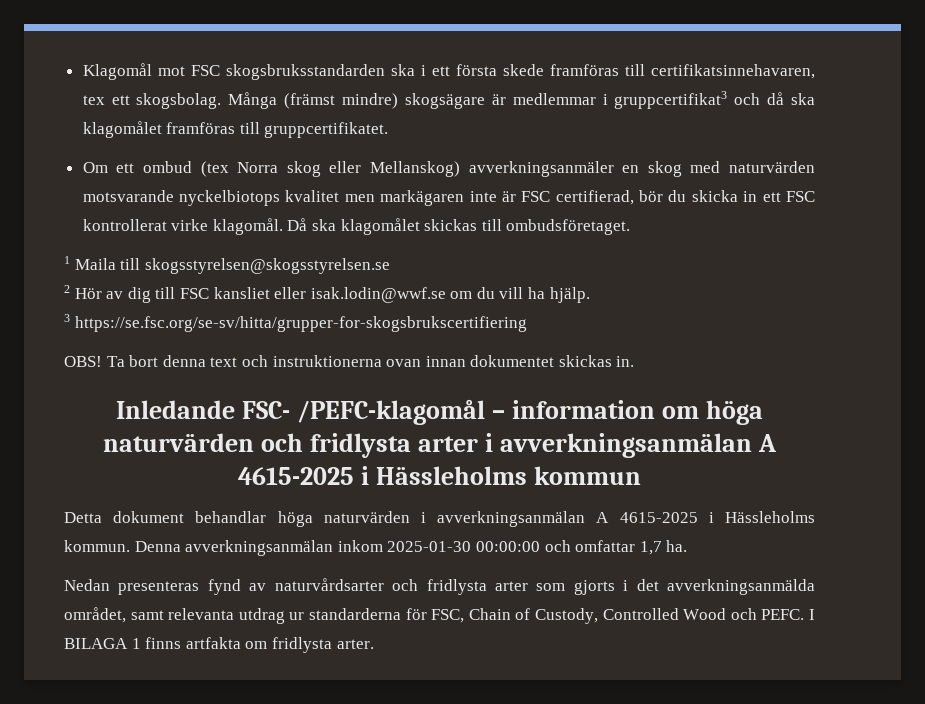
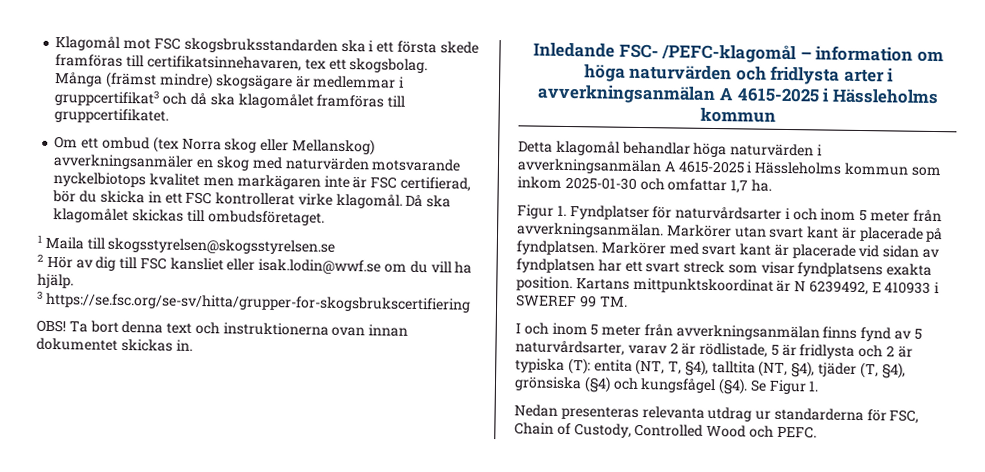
[113,511,185,523] dokument -> [555,140,620,156] klagomål
[64,540,334,556] kommun. Denna avverkningsanmälan -> [843,162,941,177] kommun som
[475,541,540,552] 00:00:00 -> (637, 183) none
[64,578,815,595] [64,607,164,623] Nedan presenteras fynd av naturvårdsarter och fridlysta arter som gjorts i det avverkningsanmälda området, samt -> [517,204,942,223] [516,222,944,243] [516,240,941,259] [516,258,933,278] [516,276,941,296] [516,294,628,308] [515,322,922,342] [515,340,913,359] [515,358,906,379] [514,376,820,395] [514,404,639,421] Figur 1. Fyndplatser för naturvårdsarter i och inom 5 meter från avverkningsanmälan. Markörer utan svart kant är placerade på fyndplatsen. Markörer med svart kant är placerade vid sidan av fyndplatsen har ett svart streck som visar fyndplatsens exakta position. Kartans mittpunktskoordinat är N 6239492, E 410933 i SWEREF 99 TM. // I och inom 5 meter från avverkningsanmälan finns fynd av 5 naturvårdsarter, varav 2 är rödlistade, 5 är fridlysta och 2 är typiska (T): entita (NT, T, §4), talltita (NT, §4), tjäder (T, §4), grönsiska (§4) och kungsfågel (§4). Se Figur 1. // Nedan presenteras
[809,609,816,620] [64,637,374,653] I BILAGA 1 finns artfakta om fridlysta arter. -> (817, 432) none

